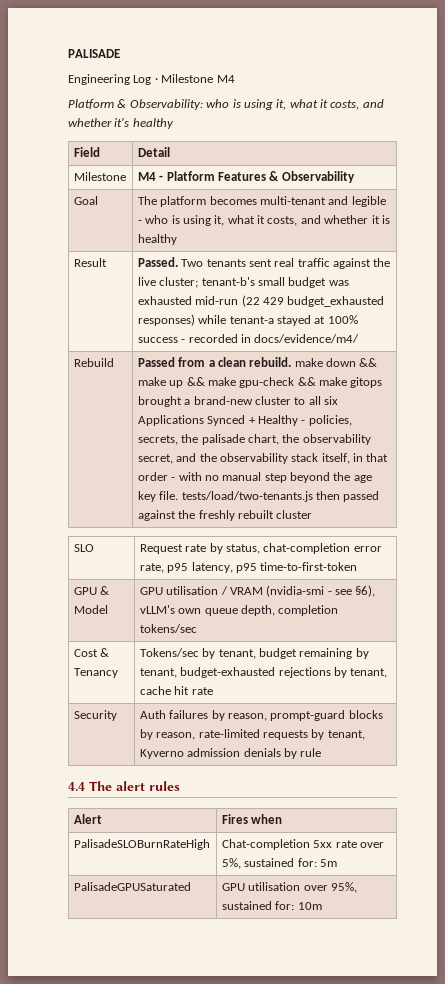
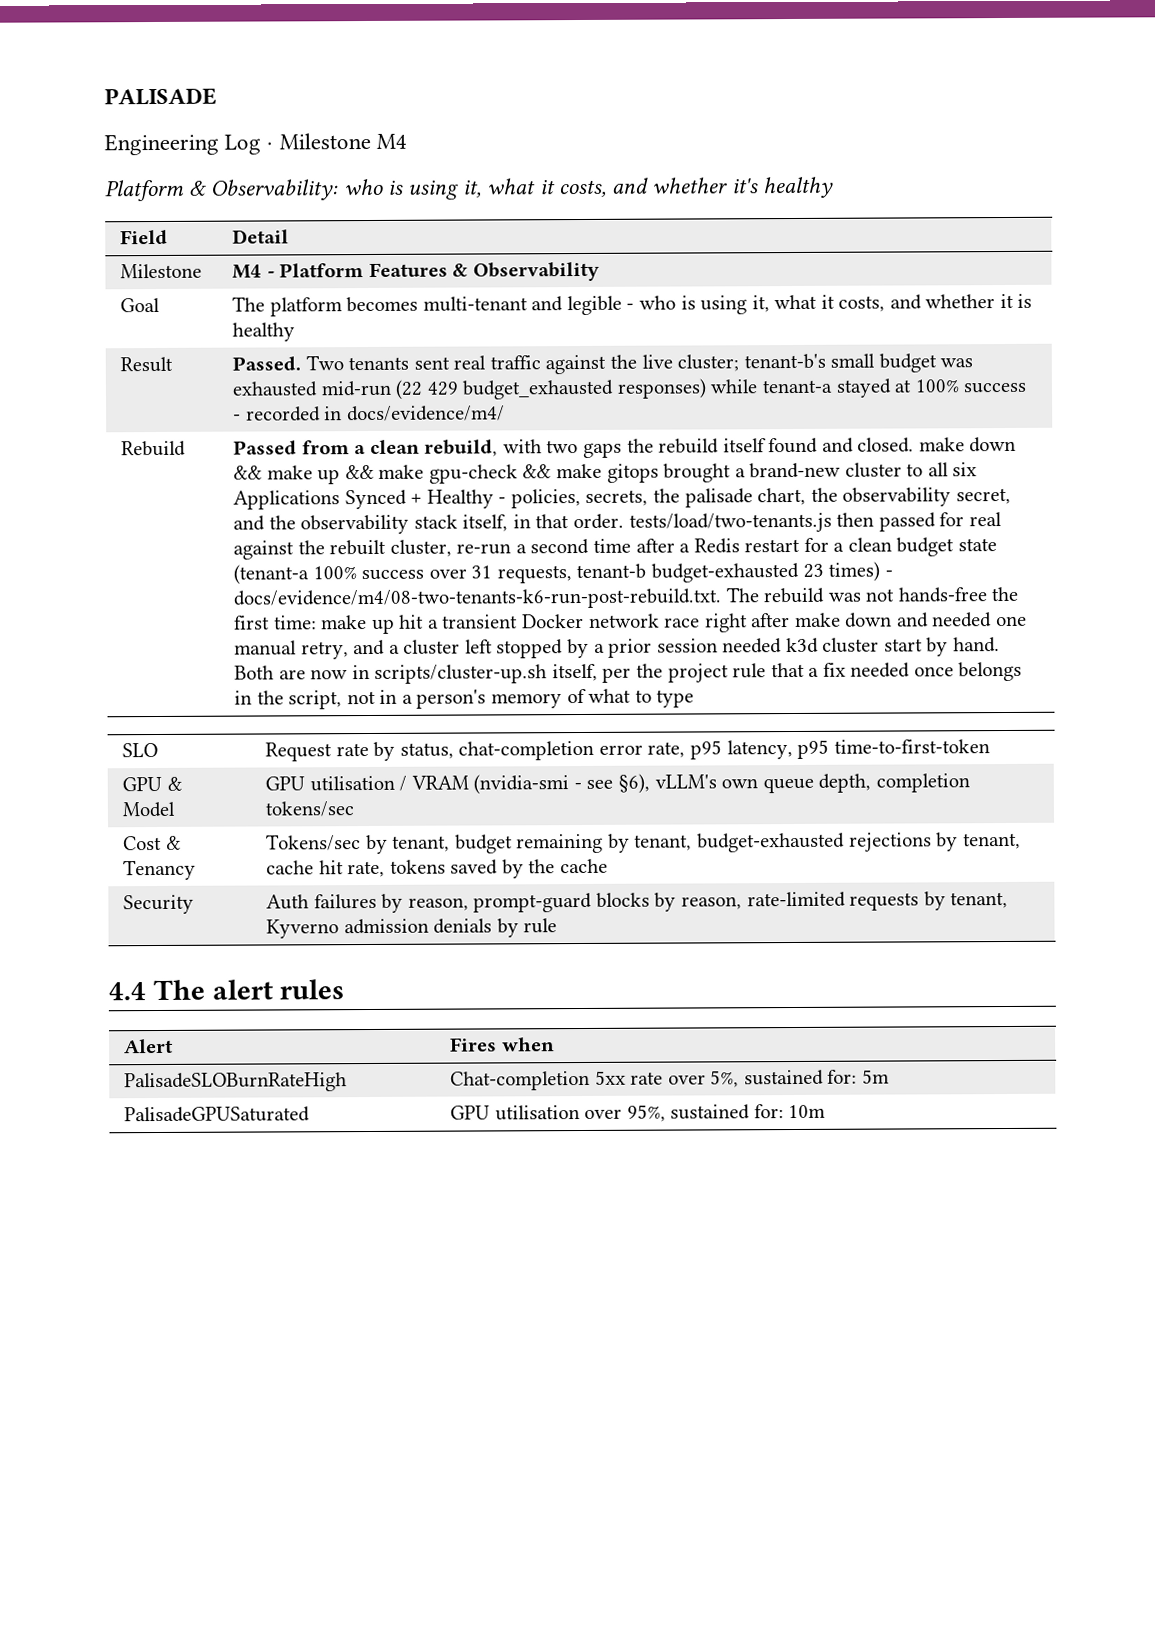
[249,357,292,367] rebuild. -> [424,437,915,458] rebuild, with two gaps the rebuild itself found and closed.
[137,472,372,483] [137,491,380,502] [137,510,313,521] order - with no manual step beyond the age key file. tests/load/two-tenants.js then passed against the freshly rebuilt cluster -> [572,512,1002,533] [233,537,997,560] [233,561,893,585] [233,586,1019,610] [234,612,1027,634] [234,637,1000,660] [234,661,1023,684] [234,688,695,710] order. tests/load/two-tenants.js then passed for real against the rebuilt cluster, re-run a second time after a Redis restart for a clean budget state (tenant-a 100% success over 31 requests, tenant-b budget-exhausted 23 times) - docs/evidence/m4/08-two-tenants-k6-run-post-rebuild.txt. The rebuild was not hands-free the first time: make up hit a transient Docker network race right after make down and needed one manual retry, and a cluster left stopped by a prior session needed k3d cluster start by hand. Both are now in scripts/cluster-up.sh itself, per the project rule that a fix needed once belongs in the script, not in a person's memory of what to type
[191,687,213,695] rate -> [347,858,608,879] rate, tokens saved by the cache

